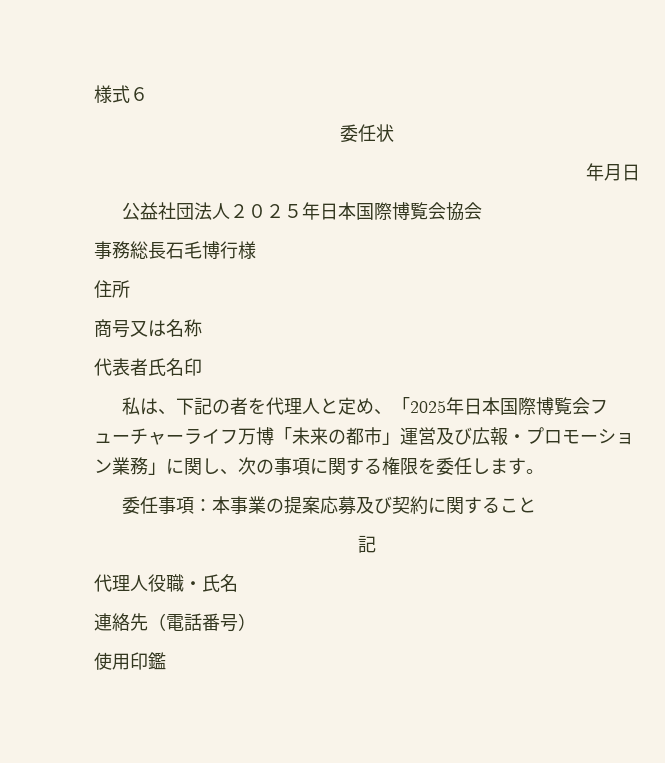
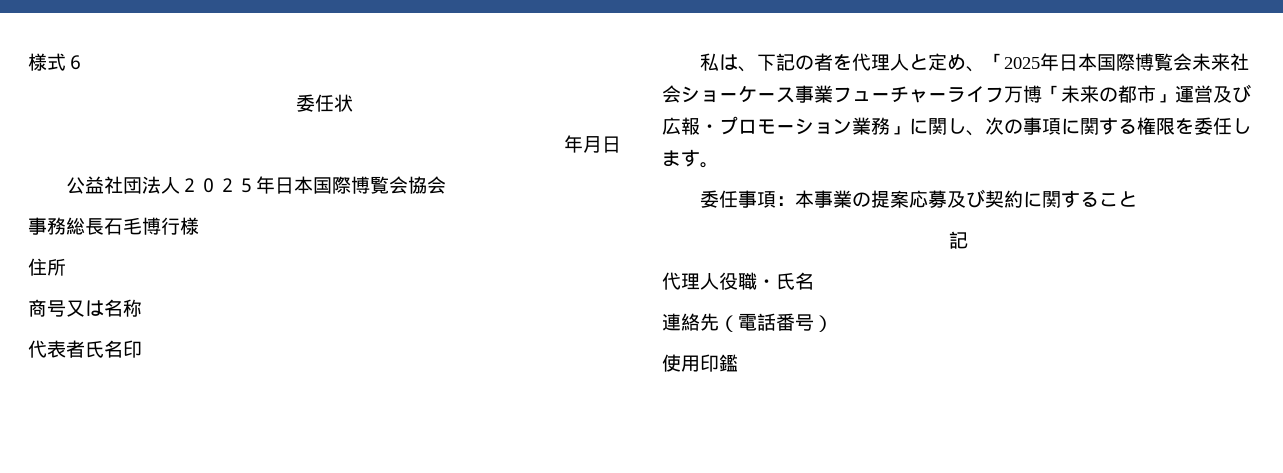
(591, 406) none -> [1191,53,1249,71] [662,85,833,103] 未来社会ショーケース事業

